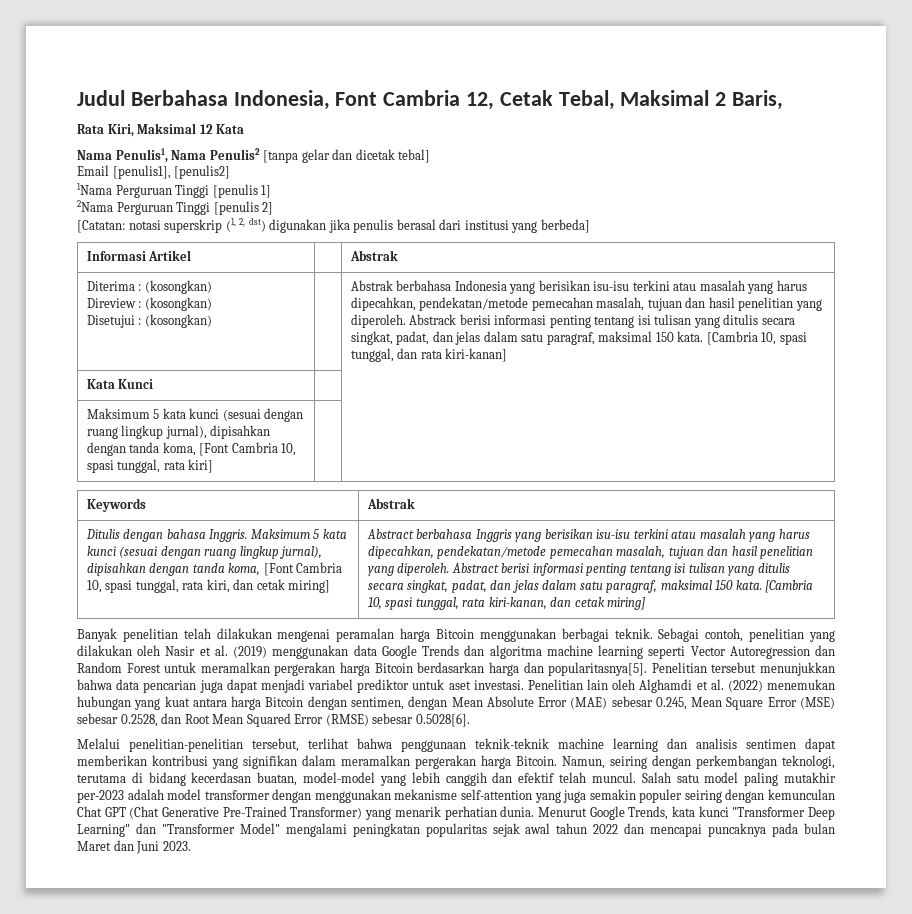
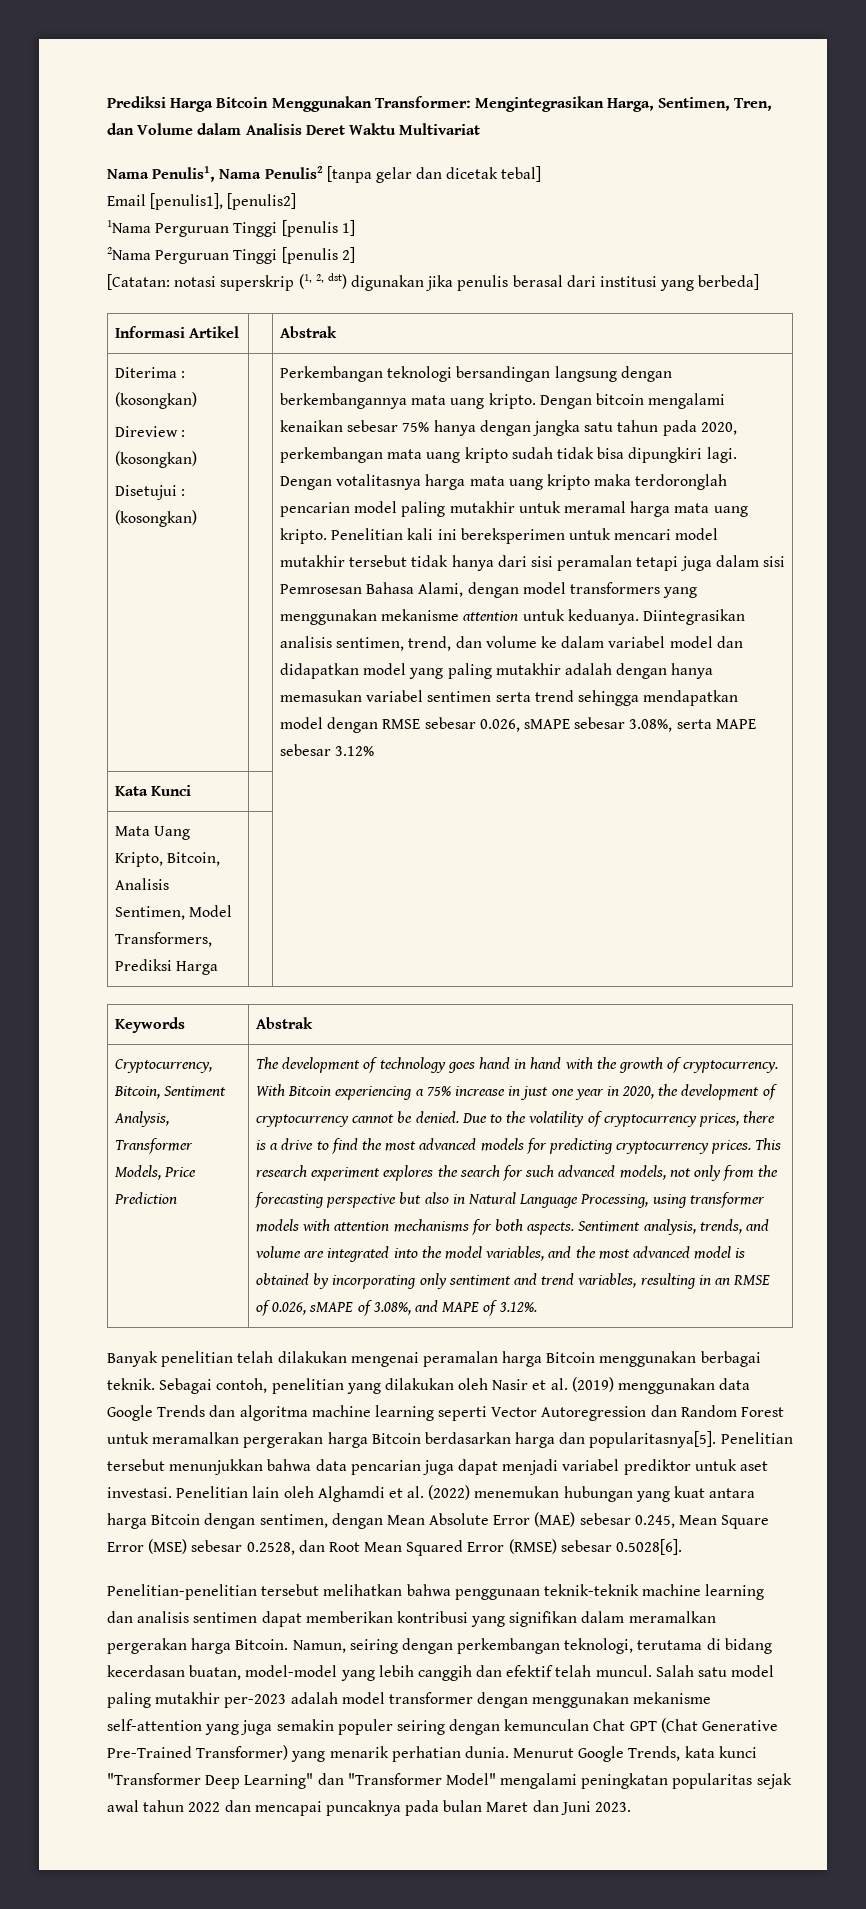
[77,90,784,110] [77,123,245,137] Judul Berbahasa Indonesia, Font Cambria 12, Cetak Tebal, Maksimal 2 Baris, // Rata Kiri, Maksimal 12 Kata -> [107,96,773,112] [107,123,481,135] Prediksi Harga Bitcoin Menggunakan Transformer: Mengintegrasikan Harga, Sentimen, Tren, dan Volume dalam Analisis Deret Waktu Multivariat
[350,280,807,294] [350,297,822,311] [350,314,795,328] [350,331,807,345] [350,348,508,362] [86,379,154,389] [86,408,304,422] [86,425,271,439] [86,442,297,456] [86,459,214,473] [86,498,146,512] [366,498,415,509] [85,529,347,542] [86,546,323,559] [86,562,343,576] [86,579,331,593] [366,529,810,542] [367,546,814,559] [367,563,790,576] [367,580,814,593] [367,597,646,610] Abstrak berbahasa Indonesia yang berisikan isu-isu terkini atau masalah yang harus dipecahkan, pendekatan/metode pemecahan masalah, tujuan dan hasil penelitian yang diperoleh. Abstrack berisi informasi penting tentang isi tulisan yang ditulis secara singkat, padat, dan jelas dalam satu paragraf, maksimal 150 kata. [Cambria 10, spasi tunggal, dan rata kiri-kanan] // Kata Kunci | | // Maksimum 5 kata kunci (sesuai dengan ruang lingkup jurnal), dipisahkan dengan tanda koma, [Font Cambria 10, spasi tunggal, rata kiri] | | // Keywords | Abstrak // Ditulis dengan bahasa Inggris. Maksimum 5 kata kunci (sesuai dengan ruang lingkup jurnal), dipisahkan dengan tanda koma, [Font Cambria 10, spasi tunggal, rata kiri, dan cetak miring] | Abstract berbahasa Inggris yang berisikan isu-isu terkini atau masalah yang harus dipecahkan, pendekatan/metode pemecahan masalah, tujuan dan hasil penelitian yang diperoleh. Abstract berisi informasi penting tentang isi tulisan yang ditulis secara singkat, padat, dan jelas dalam satu paragraf, maksimal 150 kata. [Cambria 10, spasi tunggal, rata kiri-kanan, dan cetak miring] -> [280,366,672,382] [280,393,726,409] [280,420,737,436] [280,447,737,463] [280,474,728,490] [280,501,748,517] [280,528,719,544] [280,555,785,571] [280,582,698,598] [280,609,745,625] [280,636,743,651] [280,663,714,679] [280,690,739,706] [280,717,756,733] [280,744,375,756] [115,785,192,796] [115,826,191,840] [115,852,221,867] [115,878,170,890] [115,905,233,920] [115,932,213,947] [115,959,219,975] [115,1017,186,1033] [256,1017,314,1029] [115,1059,213,1073] [114,1086,227,1099] [114,1111,170,1127] [115,1138,194,1154] [115,1165,197,1180] [114,1192,178,1204] [256,1057,779,1073] [256,1084,778,1100] [256,1111,776,1127] [256,1138,782,1154] [256,1165,779,1181] [255,1192,765,1208] [256,1219,769,1235] [256,1246,746,1262] [256,1273,771,1289] [256,1300,537,1316] Perkembangan teknologi bersandingan langsung dengan berkembangannya mata uang kripto. Dengan bitcoin mengalami kenaikan sebesar 75% hanya dengan jangka satu tahun pada 2020, perkembangan mata uang kripto sudah tidak bisa dipungkiri lagi. Dengan votalitasnya harga mata uang kripto maka terdoronglah pencarian model paling mutakhir untuk meramal harga mata uang kripto. Penelitian kali ini bereksperimen untuk mencari model mutakhir tersebut tidak hanya dari sisi peramalan tetapi juga dalam sisi Pemrosesan Bahasa Alami, dengan model transformers yang menggunakan mekanisme attention untuk keduanya. Diintegrasikan analisis sentimen, trend, dan volume ke dalam variabel model dan didapatkan model yang paling mutakhir adalah dengan hanya memasukan variabel sentimen serta trend sehingga mendapatkan model dengan RMSE sebesar 0.026, sMAPE sebesar 3.08%, serta MAPE sebesar 3.12% // Kata Kunci | | // Mata Uang Kripto, Bitcoin, Analisis Sentimen, Model Transformers, Prediksi Harga | | // Keywords | Abstrak // Cryptocurrency, Bitcoin, Sentiment Analysis, Transformer Models, Price Prediction | The development of technology goes hand in hand with the growth of cryptocurrency. With Bitcoin experiencing a 75% increase in just one year in 2020, the development of cryptocurrency cannot be denied. Due to the volatility of cryptocurrency prices, there is a drive to find the most advanced models for predicting cryptocurrency prices. This research experiment explores the search for such advanced models, not only from the forecasting perspective but also in Natural Language Processing, using transformer models with attention mechanisms for both aspects. Sentiment analysis, trends, and volume are integrated into the model variables, and the most advanced model is obtained by incorporating only sentiment and trend variables, resulting in an RMSE of 0.026, sMAPE of 3.08%, and MAPE of 3.12%.
[77,738,349,752] Melalui penelitian-penelitian tersebut, terlihat -> [107,1584,403,1600] Penelitian-penelitian tersebut melihatkan

